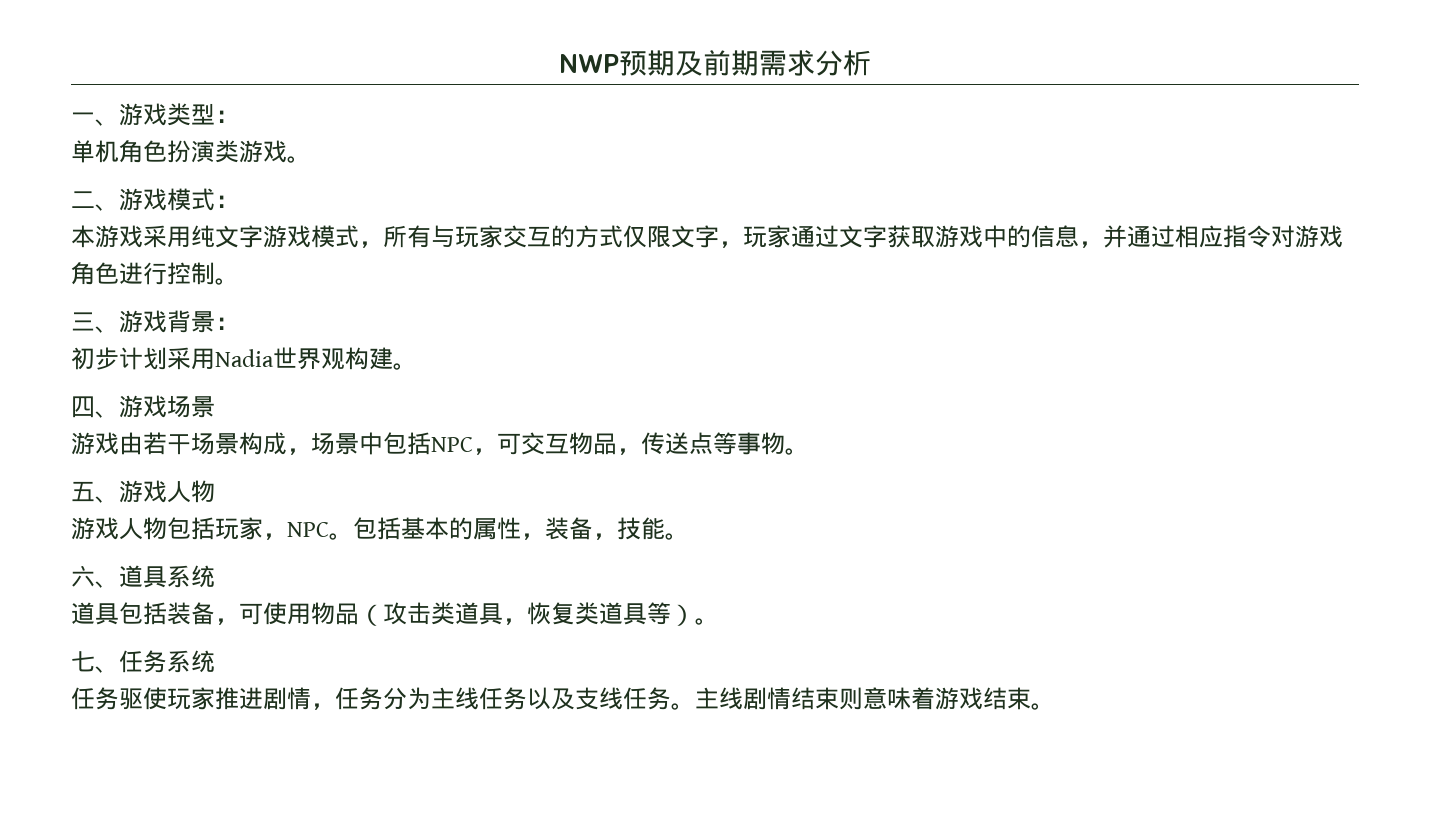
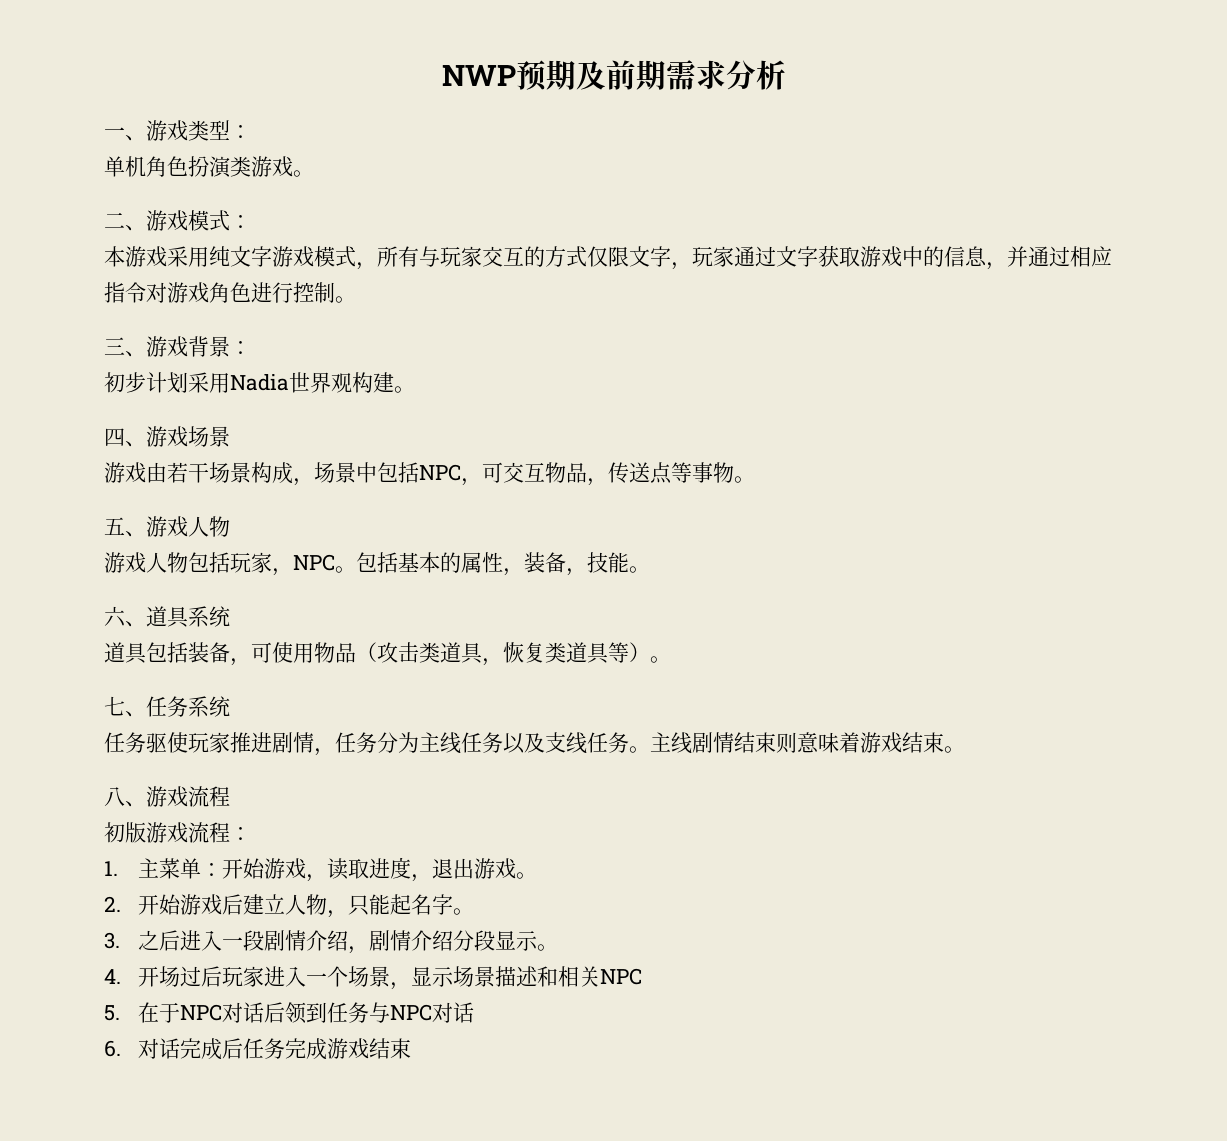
(1055, 706) none -> [104,786,230,807] [104,822,251,843] [104,857,537,882] [104,894,474,918] [104,930,558,954] [104,966,642,990] [104,1002,474,1024] [104,1038,411,1060] // 八、游戏流程 // 初版游戏流程： // 1.主菜单：开始游戏，读取进度，退出游戏。 // 2.开始游戏后建立人物，只能起名字。 // 3.之后进入一段剧情介绍，剧情介绍分段显示。 // 4.开场过后玩家进入一个场景，显示场景描述和相关NPC // 5.在于NPC对话后领到任务与NPC对话 // 6.对话完成后任务完成游戏结束

